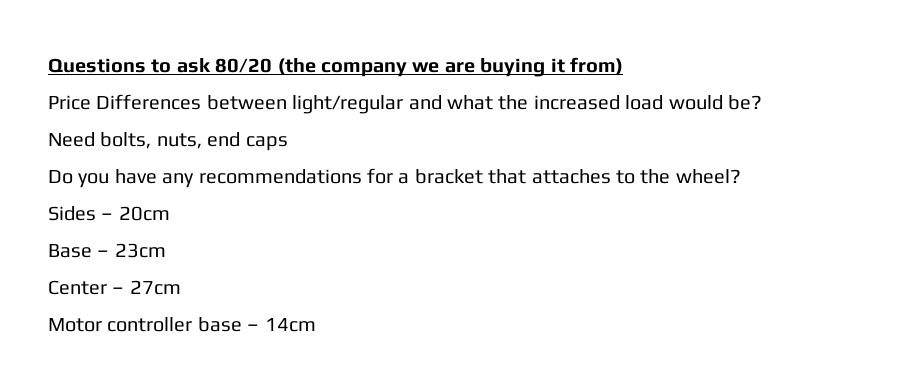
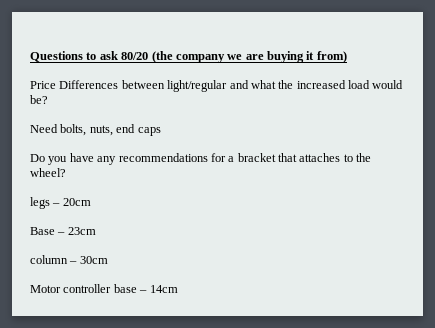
[48,206,96,221] Sides -> [30,197,50,209] legs
[48,280,181,295] Center – 27cm -> [30,255,108,264] column – 30cm

